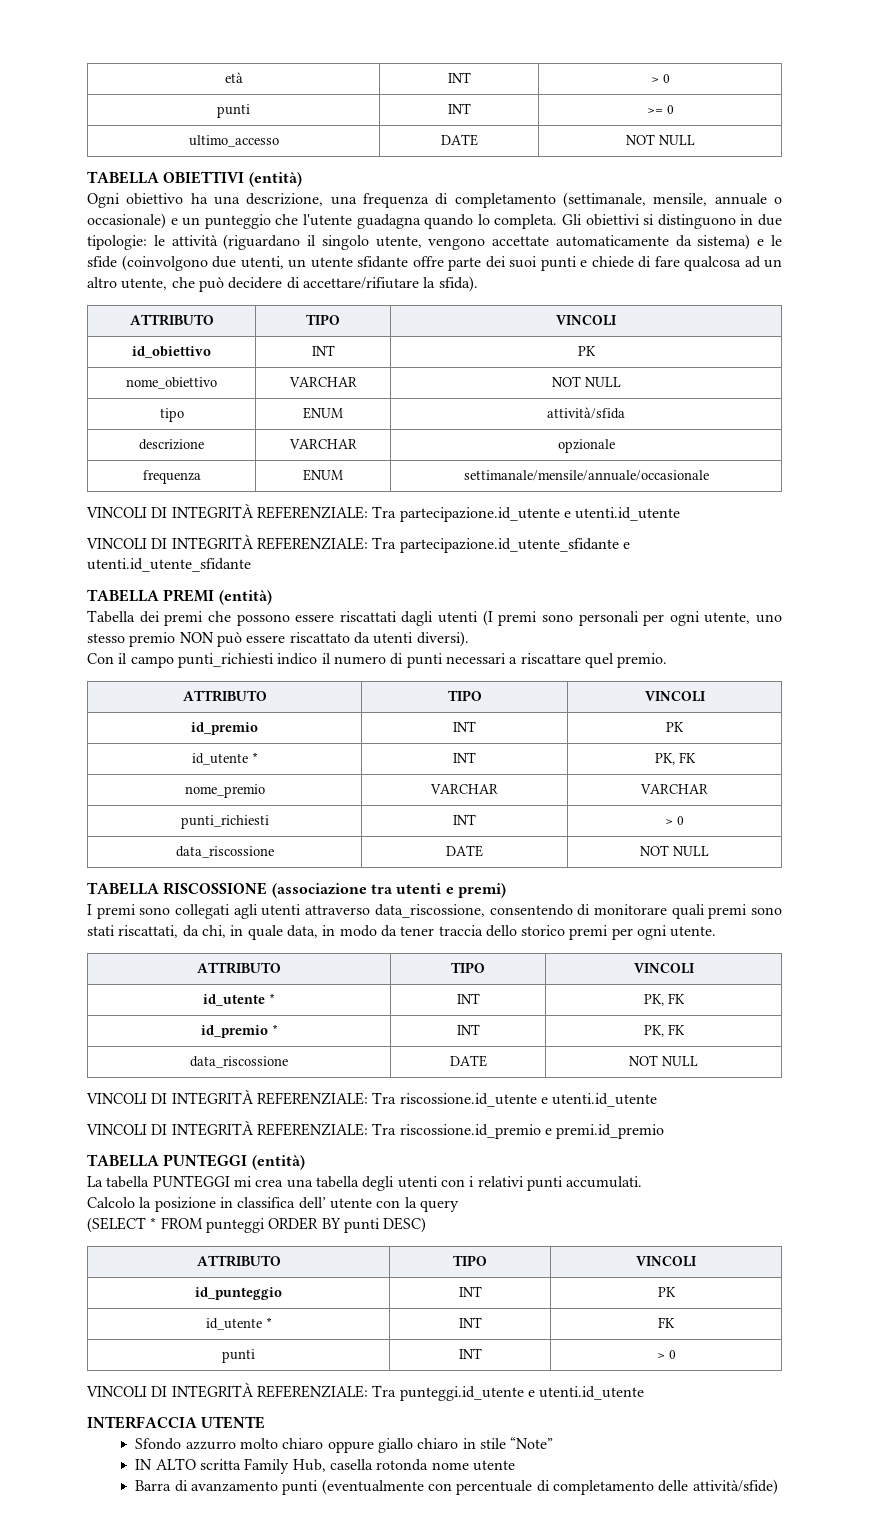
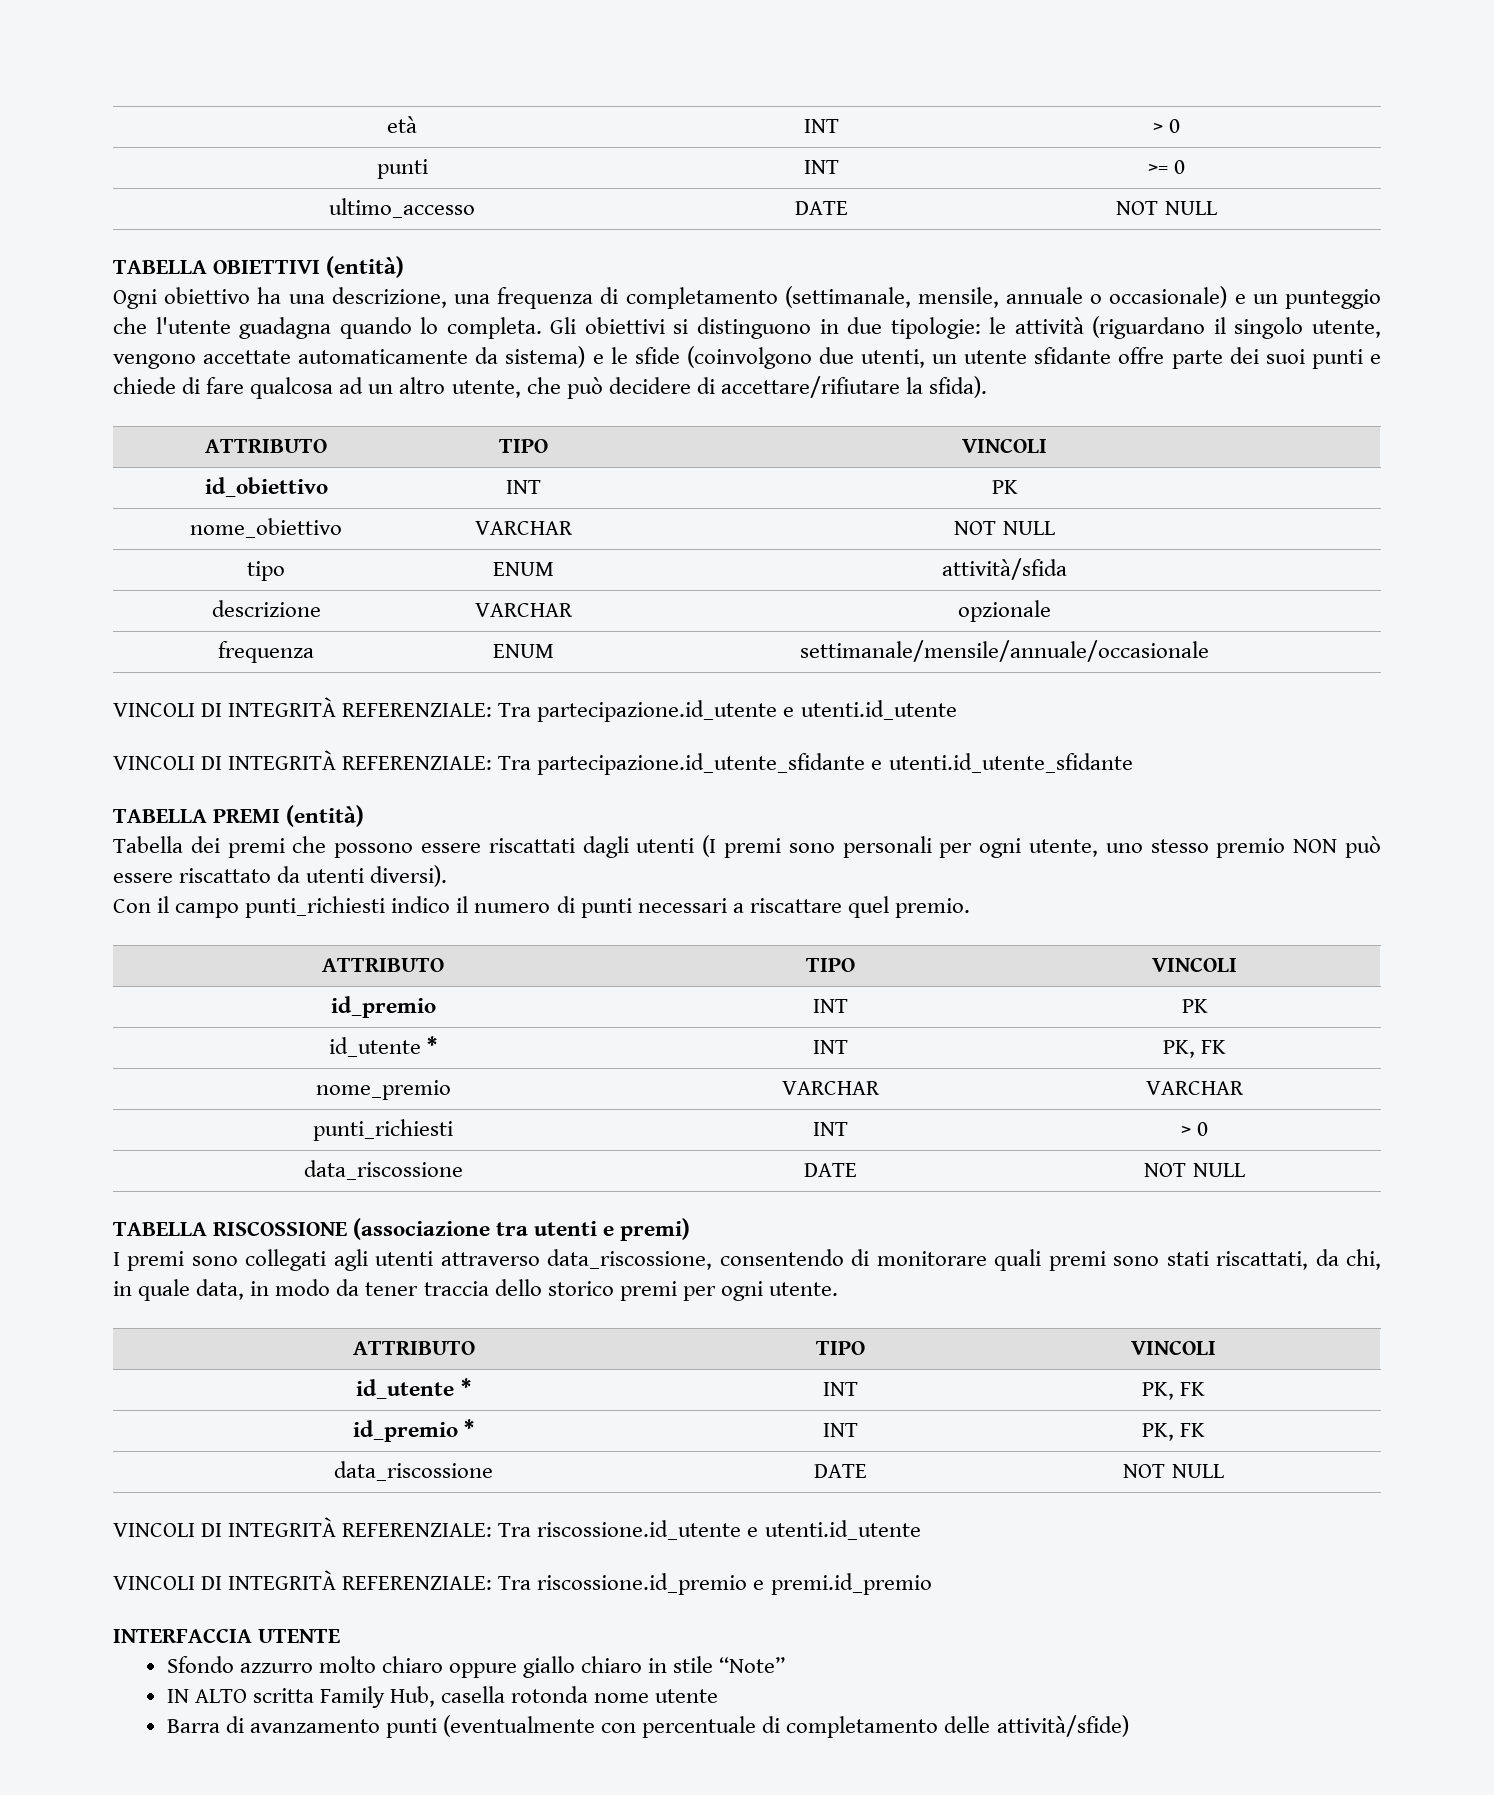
[87,1154,305,1170] [87,1175,643,1191] [87,1197,459,1212] [87,1217,427,1233] [196,1255,281,1267] [453,1255,487,1266] [635,1256,697,1267] [195,1287,282,1300] [458,1286,482,1297] [657,1287,676,1297] [205,1317,272,1330] [458,1317,482,1328] [657,1317,675,1328] [222,1349,255,1363] [458,1348,482,1359] [656,1350,676,1359] [86,1383,645,1401] // TABELLA PUNTEGGI (entità) // La tabella PUNTEGGI mi crea una tabella degli utenti con i relativi punti accumulati. // Calcolo la posizione in classifica dell’ utente con la query // (SELECT * FROM punteggi ORDER BY punti DESC) // ATTRIBUTO | TIPO | VINCOLI // id_punteggio | INT | PK // id_utente * | INT | FK // punti | INT | > 0 // VINCOLI DI INTEGRITÀ REFERENZIALE: Tra punteggi.id_utente e utenti.id_utente -> (932, 1584) none

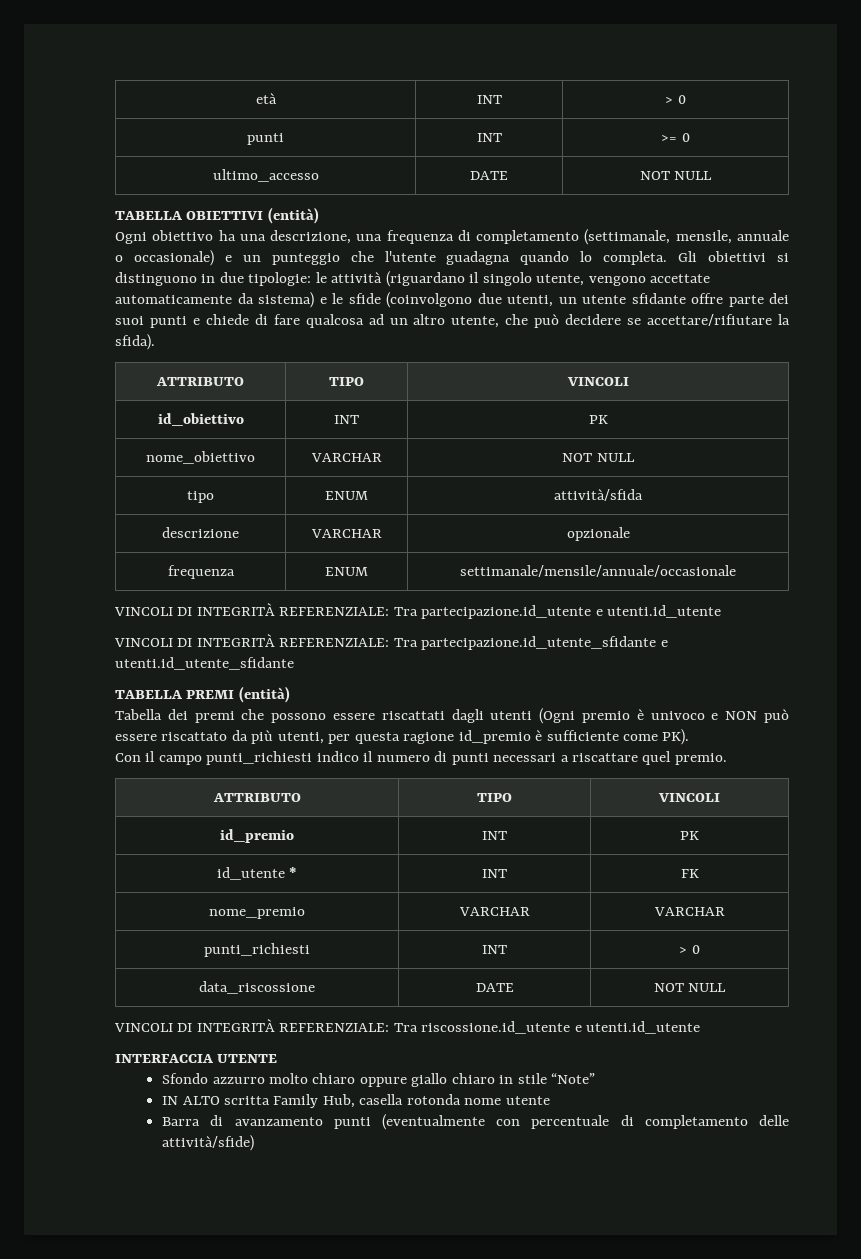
[696,377,715,394] di -> [627,318,642,325] se
[702,835,1286,858] (I premi sono personali per ogni utente, uno stesso premio -> [539,708,719,724] (Ogni premio è univoco e
[306,865,448,887] utenti diversi). -> [251,729,690,745] più utenti, per questa ragione id_premio è sufficiente come PK).
[1162,1040,1195,1058] PK, -> (507, 873) none
[113,1218,691,1241] [113,1249,1382,1271] [113,1279,838,1301] [352,1341,475,1355] [815,1341,865,1355] [1131,1340,1216,1355] [356,1378,471,1399] [822,1382,858,1396] [1141,1382,1206,1400] [352,1419,475,1442] [822,1423,858,1437] [1141,1423,1206,1441] [334,1461,493,1481] [813,1464,867,1478] [1123,1464,1224,1478] // TABELLA RISCOSSIONE (associazione tra utenti e premi) // I premi sono collegati agli utenti attraverso data_riscossione, consentendo di monitorare quali premi sono stati riscattati, da chi, in quale data, in modo da tener traccia dello storico premi per ogni utente. // ATTRIBUTO | TIPO | VINCOLI // id_utente * | INT | PK, FK // id_premio * | INT | PK, FK // data_riscossione | DATE | NOT NULL -> (727, 987) none
[113,1570,932,1595] // VINCOLI DI INTEGRITÀ REFERENZIALE: Tra riscossione.id_premio e premi.id_premio -> (701, 1027) none

